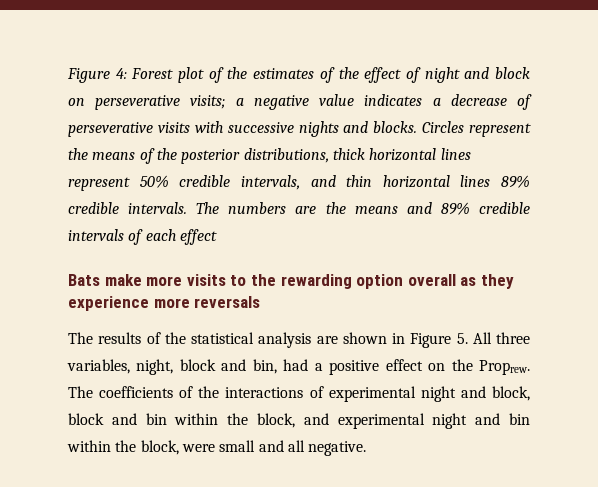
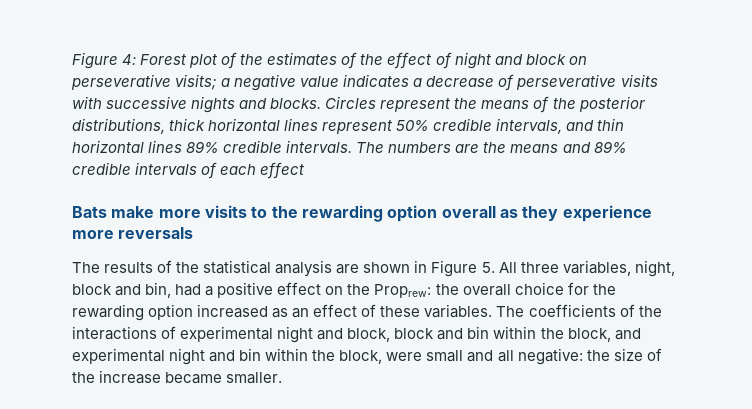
[479,360,530,375] Proprew. -> [374,282,616,298] [72,304,493,321] Proprew: the overall choice for the rewarding option increased as an effect of these variables.
[308,441,367,456] negative. -> [517,348,662,365] [72,370,283,384] negative: the size of the increase became smaller.

